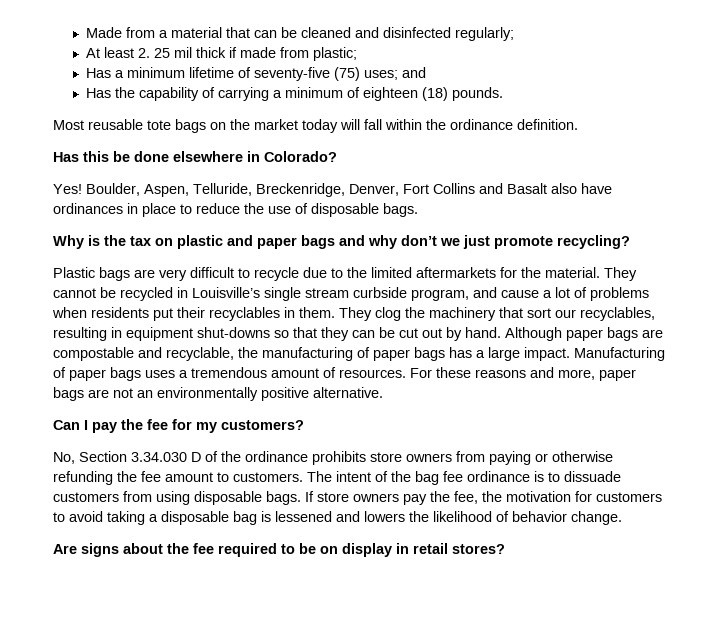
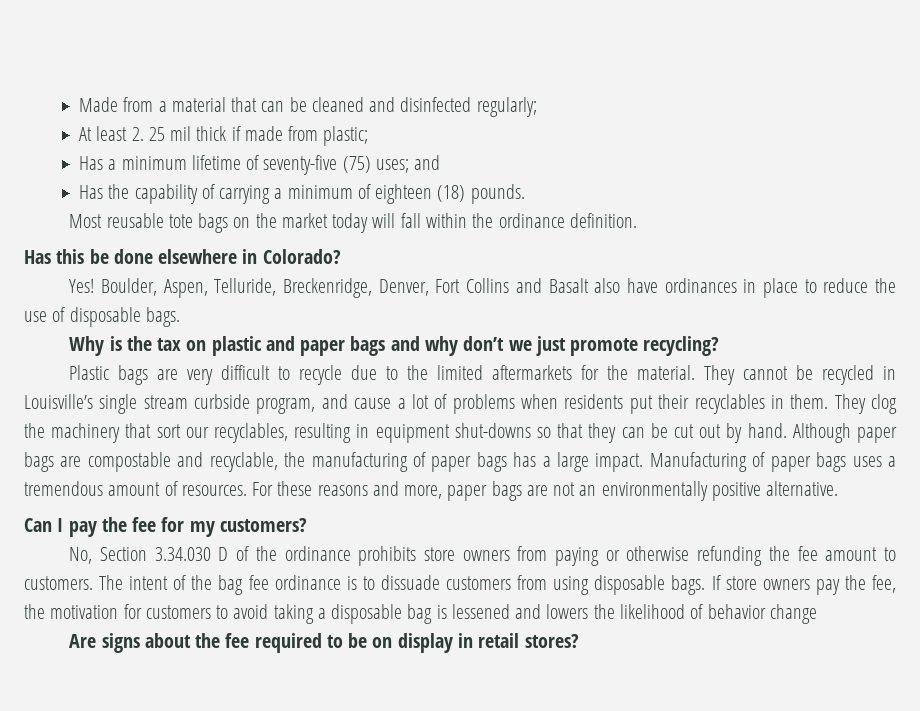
[571,511,622,525] change. -> [769,604,817,624] change

